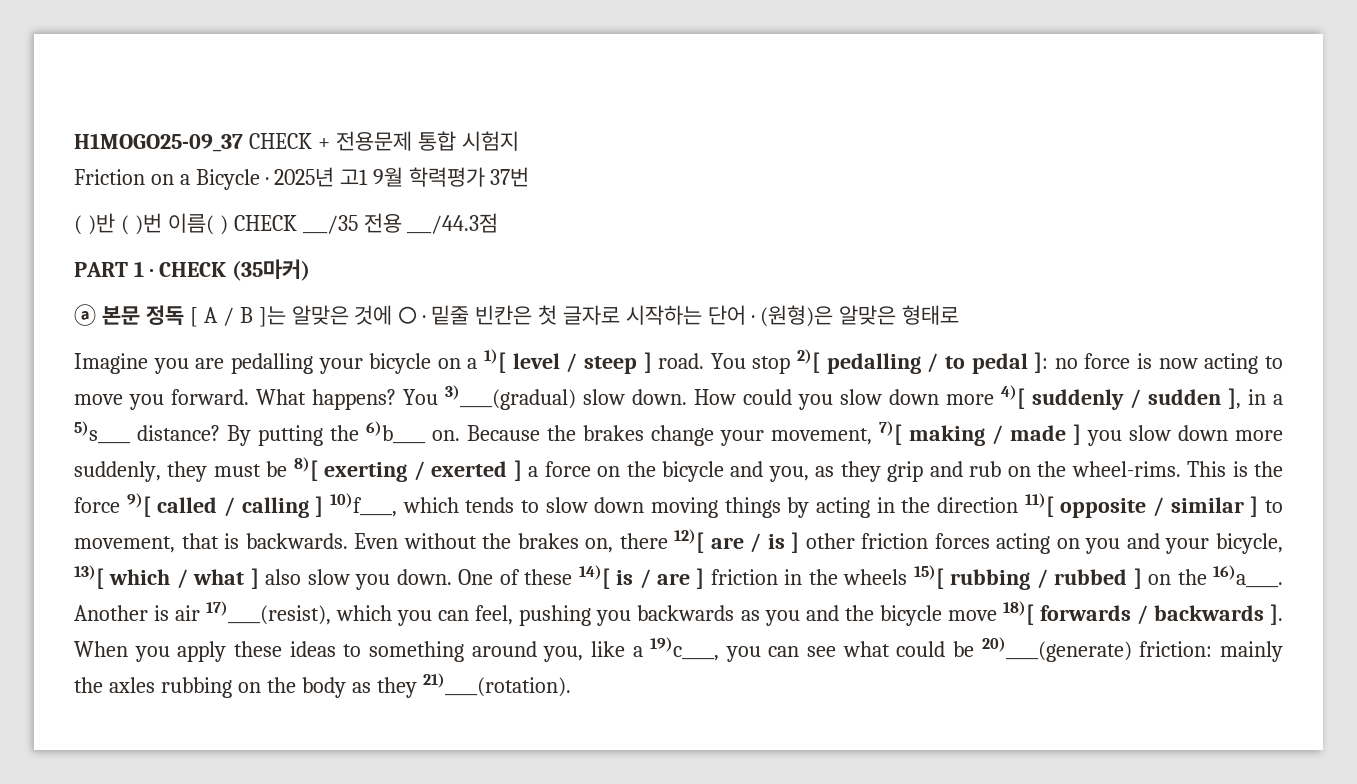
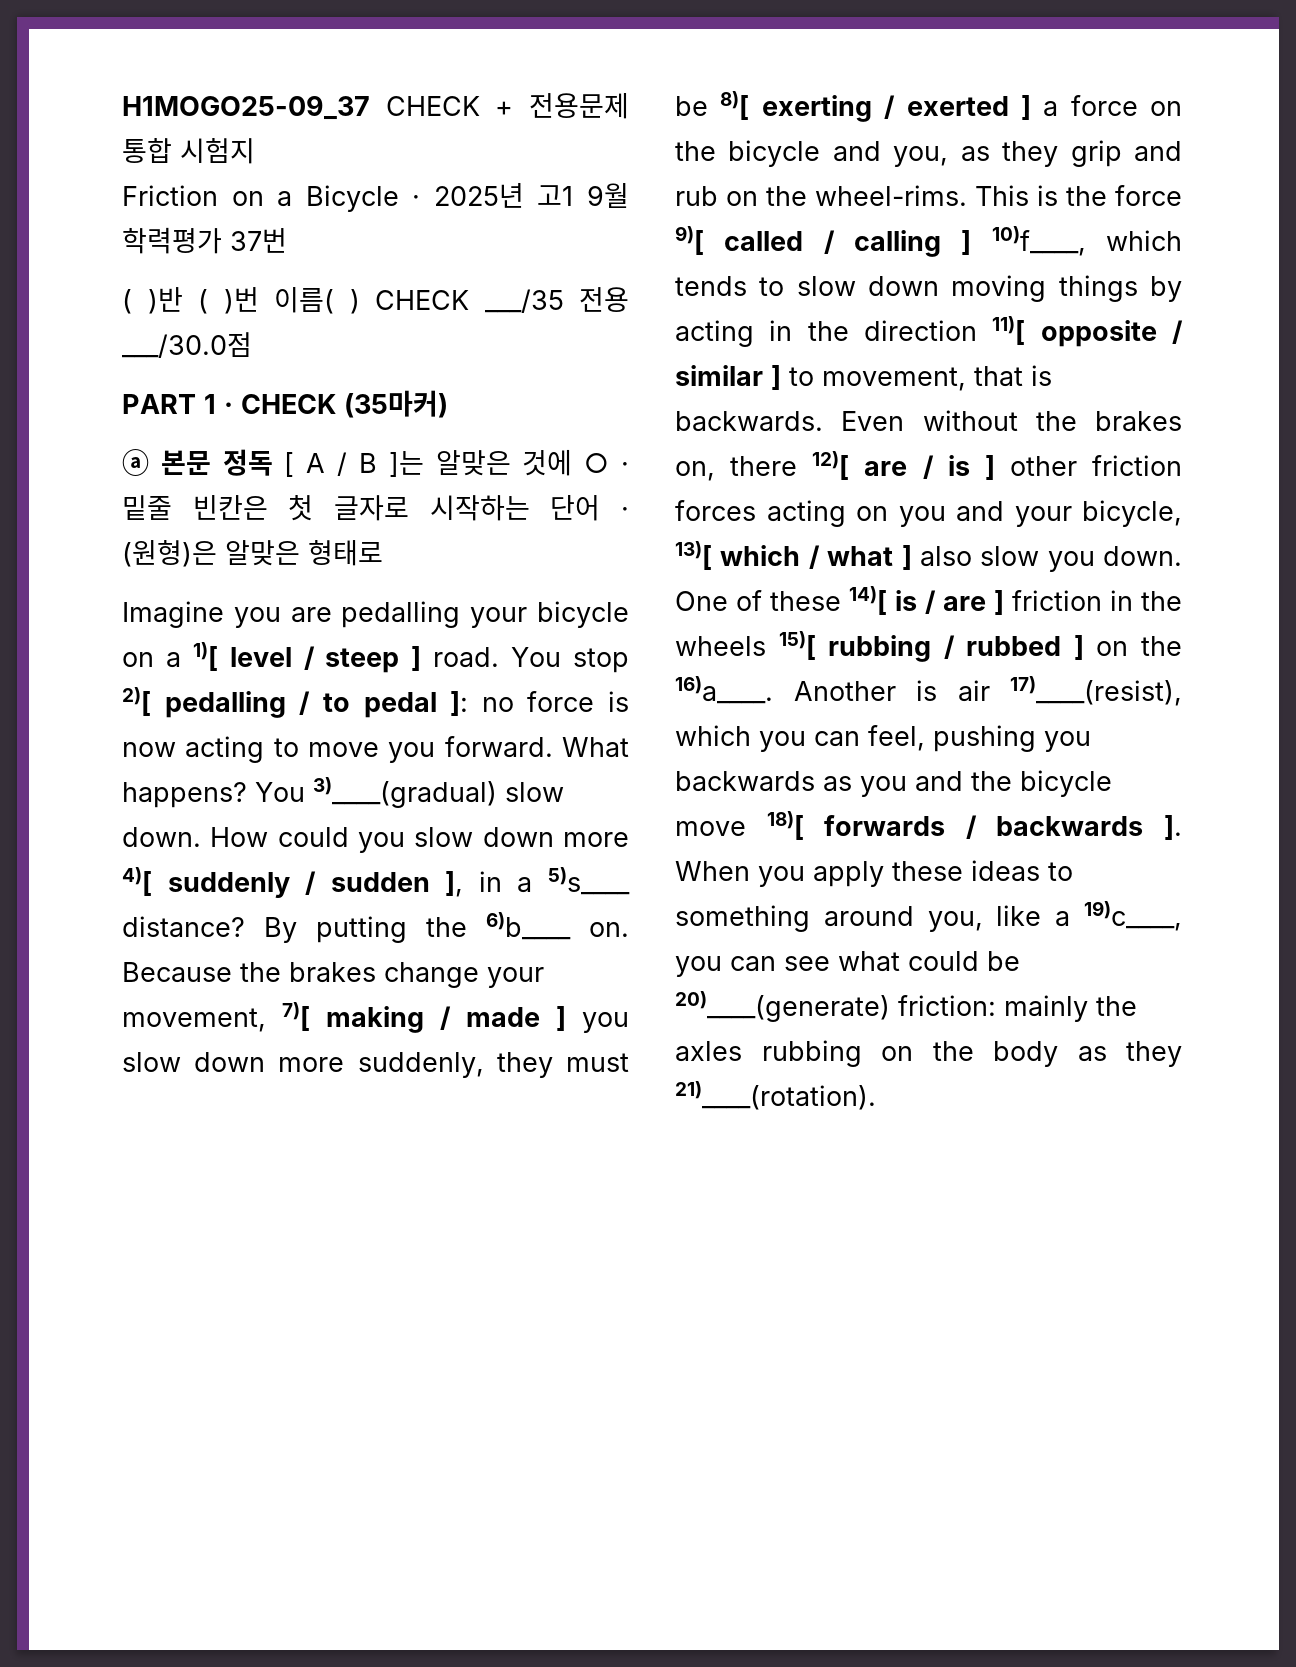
[407,213,499,234] ___/44.3점 -> [122,332,252,358] ___/30.0점

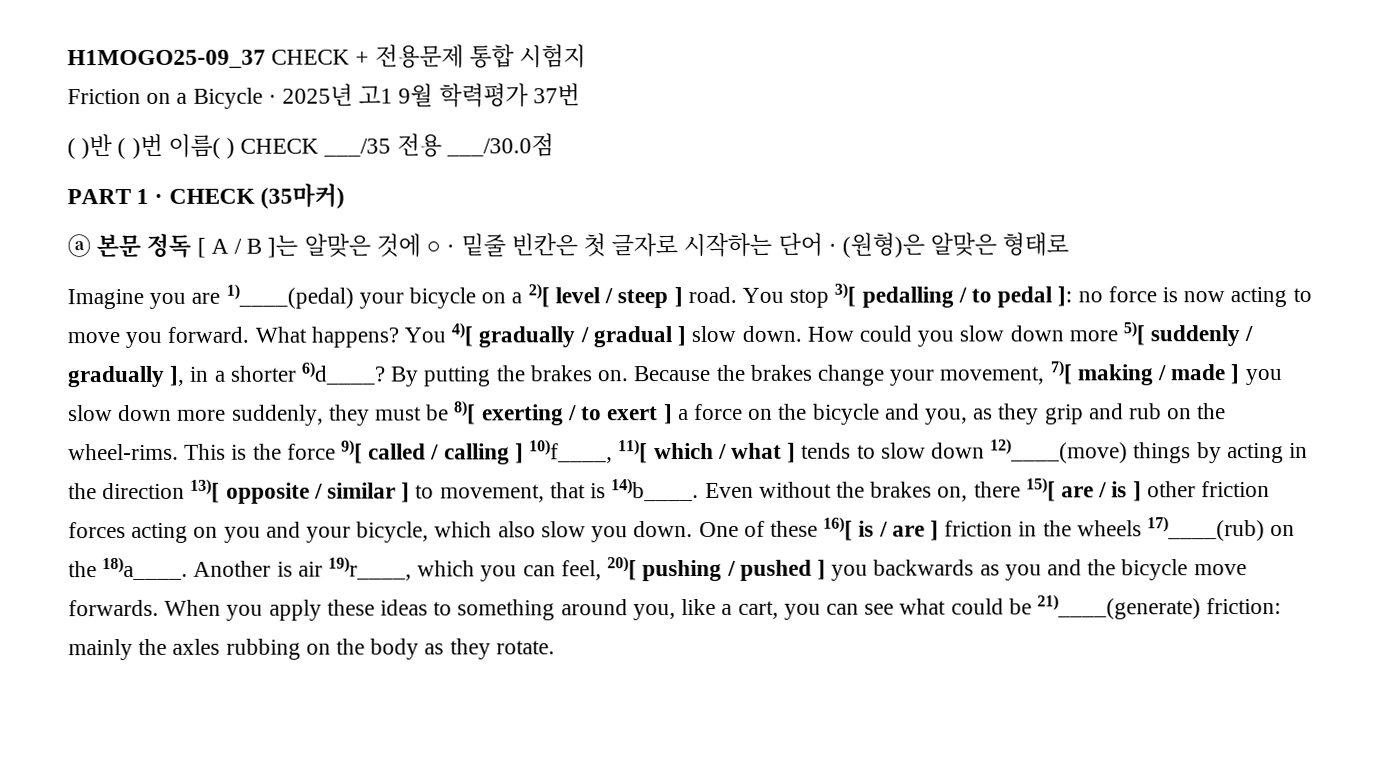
[341,601,461,628] pedalling -> [225,283,354,309] 1)____(pedal)
[192,642,218,671] 1)[ -> [527,283,550,308] 2)[
[122,687,151,716] 2)[ -> [834,282,857,307] 3)[
[313,777,497,808] 3)____(gradual) -> [451,322,687,348] 4)[ gradually / gradual ]
[122,867,152,896] 4)[ -> [1122,321,1145,346] 5)[
[330,872,430,892] sudden -> [67,365,165,388] gradually
[548,867,630,895] [122,916,245,938] 5)s____ distance? -> [229,361,386,385] shorter 6)d____?
[486,912,571,940] 6)b____ -> [529,365,592,382] brakes
[906,96,1009,116] exerted -> [581,406,659,421] to exert
[1106,230,1182,251] which -> [618,439,797,464] 11)[ which / what ]
[951,275,1047,302] moving -> [990,438,1129,464] 12)____(move)
[992,316,1026,345] 11)[ -> [190,478,221,503] 13)[
[675,411,823,432] backwards. -> [611,477,700,502] 14)b____.
[812,451,850,480] 12)[ -> [1025,477,1056,502] 15)[
[675,541,912,570] 13)[ which / what ] -> [434,521,493,538] which
[849,586,887,615] 14)[ -> [823,516,854,541] 16)[
[778,631,1182,662] [675,676,773,704] 15)[ rubbing / rubbed ] on the 16)a____. -> [1147,516,1296,542] [68,556,189,581] 17)____(rub) on the 18)a____.
[1010,676,1182,706] 17)____(resist), -> [328,556,413,581] 19)r____,
[933,725,1036,752] pushing -> [607,556,826,582] 20)[ pushing / pushed ]
[766,811,1182,840] 18)[ forwards / backwards ]. -> [68,599,159,617] forwards.
[1084,901,1182,931] 19)c____, -> [737,600,779,619] cart,
[675,991,890,1022] 20)____(generate) -> [1036,594,1201,620] 21)____(generate)
[675,1081,876,1110] 21)____(rotation). -> [495,640,555,655] rotate.

